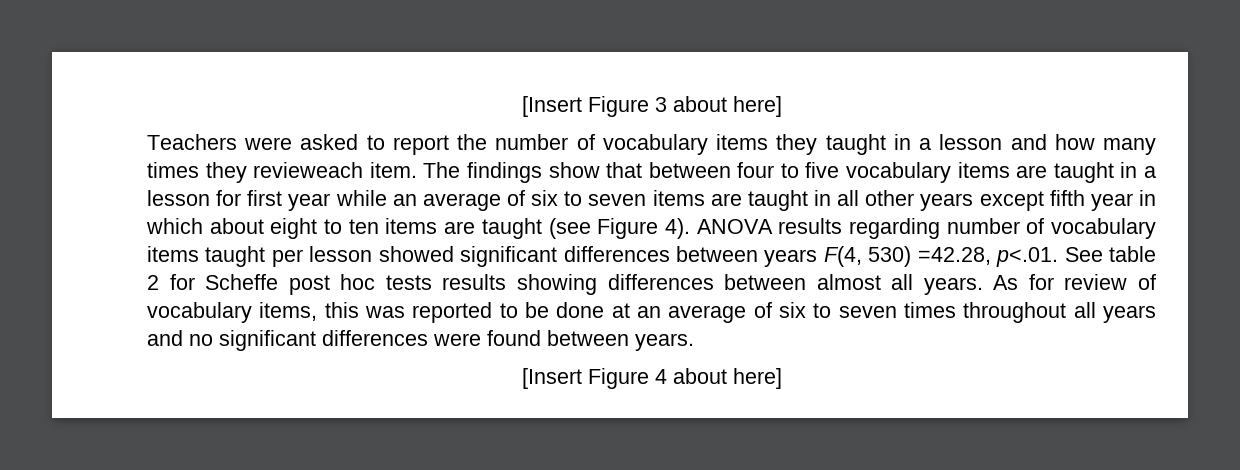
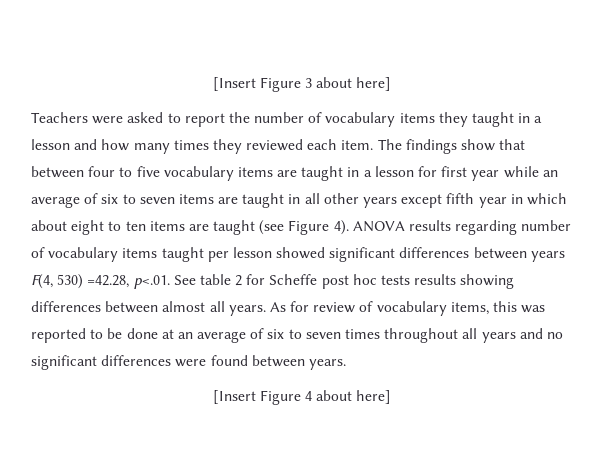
[253,162,364,178] revieweach -> [246,139,338,151] reviewed each

